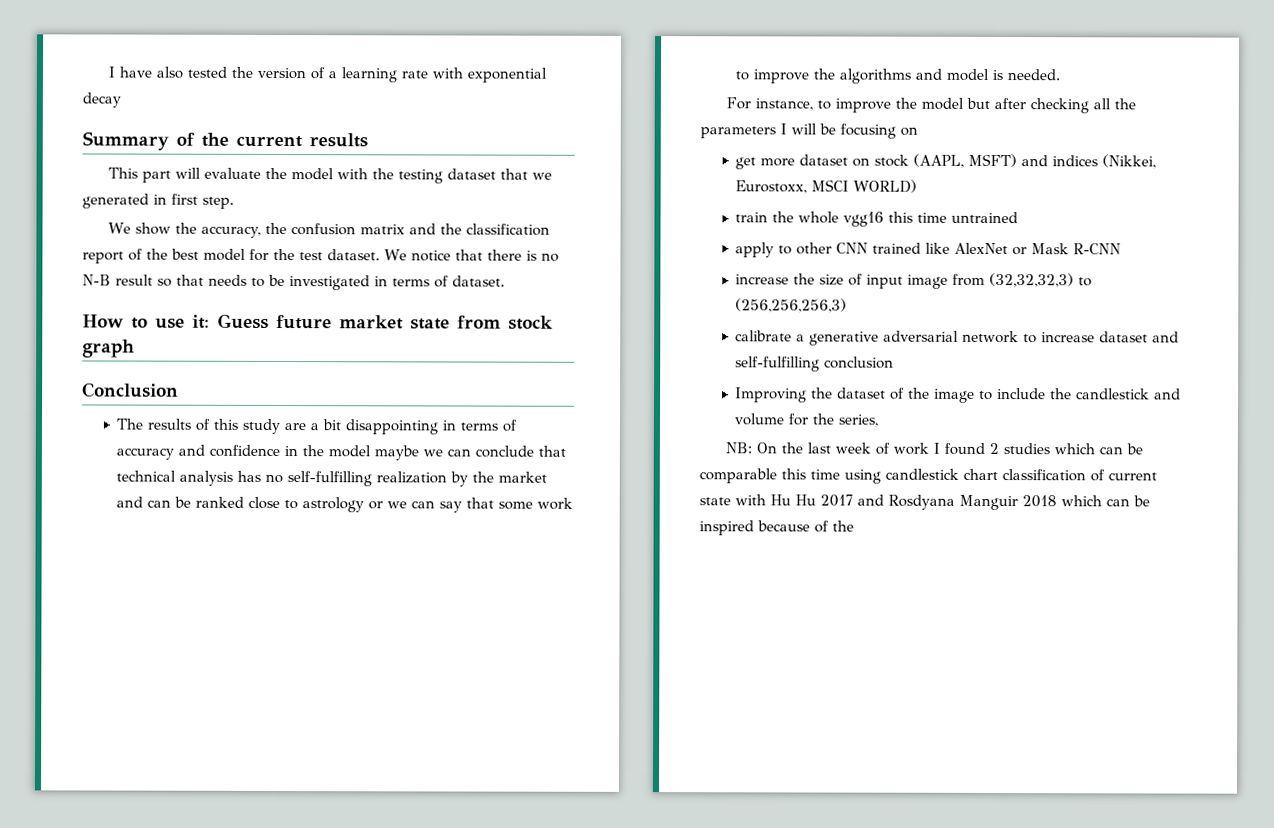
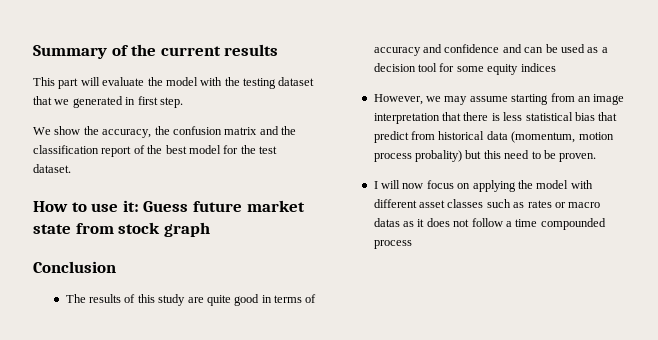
[107,66,547,83] [82,92,121,108] I have also tested the version of a learning rate with exponential decay // -> (33, 52) none
[384,249,559,262] [82,274,505,291] We notice that there is no N-B result so that needs to be investigated in terms of dataset. -> (71, 168) none
[310,419,439,435] a bit disappointing -> [206,294,260,306] quite good
[284,445,567,461] [116,470,548,487] [116,496,574,513] [735,68,1061,84] [725,97,1136,114] [700,123,918,139] [735,153,1157,170] [735,179,918,194] [735,211,1019,227] [735,242,1122,258] [735,272,1093,289] [735,298,848,313] [735,330,1180,346] [735,356,895,372] [735,387,1182,403] [734,413,879,427] [724,442,1143,455] [699,468,1157,484] [699,494,1150,511] [699,520,854,536] in the model maybe we can conclude that technical analysis has no self-fulfilling realization by the market and can be ranked close to astrology or we can say that some work to improve the algorithms and model is needed. // For instance, to improve the model but after checking all the parameters I will be focusing on // get more dataset on stock (AAPL, MSFT) and indices (Nikkei, Eurostoxx, MSCI WORLD) // train the whole vgg16 this time untrained // apply to other CNN trained like AlexNet or Mask R-CNN // increase the size of input image from (32,32,32,3) to (256,256,256,3) // calibrate a generative adversarial network to increase dataset and self-fulfilling conclusion // Improving the dataset of the image to include the candlestick and volume for the series, // NB: On the last week of work I found 2 studies which can be comparable this time using candlestick chart classification of current state with Hu Hu 2017 and Rosdyana Manguir 2018 which can be inspired because of the -> [502,44,608,53] [373,63,556,75] [373,93,625,105] [373,112,618,124] [373,131,614,143] [373,150,597,162] [373,180,593,192] [373,199,601,208] [373,218,606,230] [373,240,412,249] and can be used as a decision tool for some equity indices // However, we may assume starting from an image interpretation that there is less statistical bias that predict from historical data (momentum, motion process probality) but this need to be proven. // I will now focus on applying the model with different asset classes such as rates or macro datas as it does not follow a time compounded process

